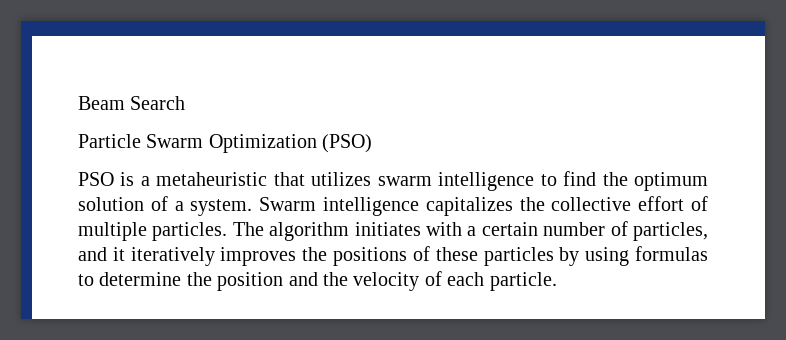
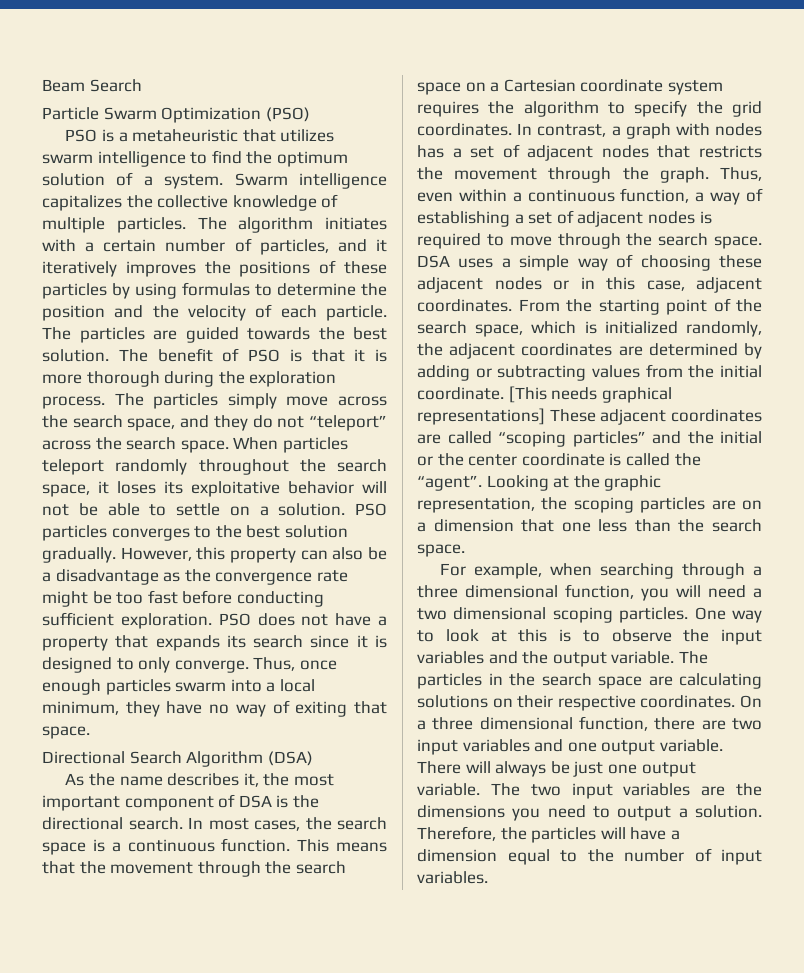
[638,196,685,211] effort -> [232,195,317,211] knowledge
(557, 281) none -> [42,327,387,343] [42,348,387,362] [42,371,337,387] [42,393,387,409] [42,415,388,431] [42,437,348,453] [42,459,387,475] [42,481,387,497] [42,503,387,516] [42,525,348,541] [42,547,387,563] [42,569,348,585] [42,590,324,607] [42,612,387,629] [42,635,387,651] [42,657,337,673] [42,679,315,695] [42,700,388,717] [42,726,90,739] [42,751,313,767] [65,773,335,787] [42,794,319,811] [42,817,387,831] [42,838,387,855] [42,861,346,877] [417,79,723,95] [417,100,762,117] [417,123,762,139] [417,144,762,161] [417,167,762,183] [417,188,763,205] [417,210,712,227] [417,233,762,249] [417,254,762,271] [417,277,762,293] [417,298,762,315] [417,321,762,337] [417,343,762,359] [417,364,762,381] [417,386,672,403] [417,408,762,425] [417,431,762,447] [417,453,701,466] [417,475,662,491] [417,497,762,513] [417,519,762,532] [417,544,465,557] [440,563,762,579] [417,584,762,601] [417,607,762,623] [417,629,762,645] [417,651,708,667] [417,673,762,689] [417,695,762,711] [417,716,762,731] [417,739,723,755] [417,761,696,777] [417,783,762,799] [417,805,762,821] [417,826,680,843] [417,848,762,865] [417,871,488,884] The particles are guided towards the best solution. The benefit of PSO is that it is more thorough during the exploration process. The particles simply move across the search space, and they do not “teleport” across the search space. When particles teleport randomly throughout the search space, it loses its exploitative behavior will not be able to settle on a solution. PSO particles converges to the best solution gradually. However, this property can also be a disadvantage as the convergence rate might be too fast before conducting sufficient exploration. PSO does not have a property that expands its search since it is designed to only converge. Thus, once enough particles swarm into a local minimum, they have no way of exiting that space. // Directional Search Algorithm (DSA) // As the name describes it, the most important component of DSA is the directional search. In most cases, the search space is a continuous function. This means that the movement through the search space on a Cartesian coordinate system requires the algorithm to specify the grid coordinates. In contrast, a graph with nodes has a set of adjacent nodes that restricts the movement through the graph. Thus, even within a continuous function, a way of establishing a set of adjacent nodes is required to move through the search space. DSA uses a simple way of choosing these adjacent nodes or in this case, adjacent coordinates. From the starting point of the search space, which is initialized randomly, the adjacent coordinates are determined by adding or subtracting values from the initial coordinate. [This needs graphical representations] These adjacent coordinates are called “scoping particles” and the initial or the center coordinate is called the “agent”. Looking at the graphic representation, the scoping particles are on a dimension that one less than the search space. // For example, when searching through a three dimensional function, you will need a two dimensional scoping particles. One way to look at this is to observe the input variables and the output variable. The particles in the search space are calculating solutions on their respective coordinates. On a three dimensional function, there are two input variables and one output variable. There will always be just one output variable. The two input variables are the dimensions you need to output a solution. Therefore, the particles will have a dimension equal to the number of input variables.

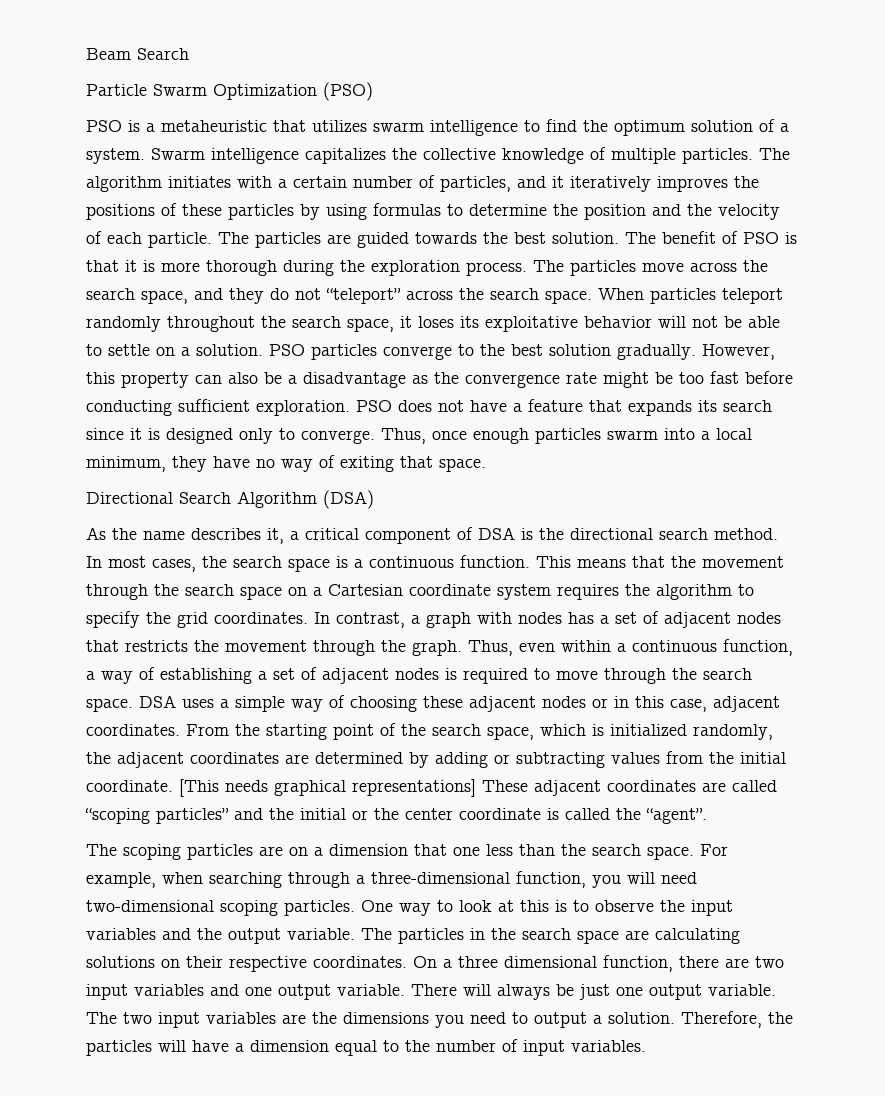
[227,393,277,409] simply -> (636, 268) none
[111,528,190,541] converges -> [383,346,452,360] converge
[42,636,108,651] property -> [528,399,583,412] feature
[116,657,171,673] to only -> [239,428,295,444] only to
[263,773,335,786] [42,795,120,811] the most important -> [290,528,359,540] a critical
[128,817,183,830] search. -> [659,528,778,540] search method.
[486,475,662,491] [417,497,568,513] Looking at the graphic representation, the -> [86,844,117,856] // The
(465, 550) // -> (694, 853) none
[417,585,558,598] three dimensional -> [371,872,510,884] three-dimensional
[753,588,762,598] [417,607,547,620] a two dimensional -> [86,900,214,912] two-dimensional

